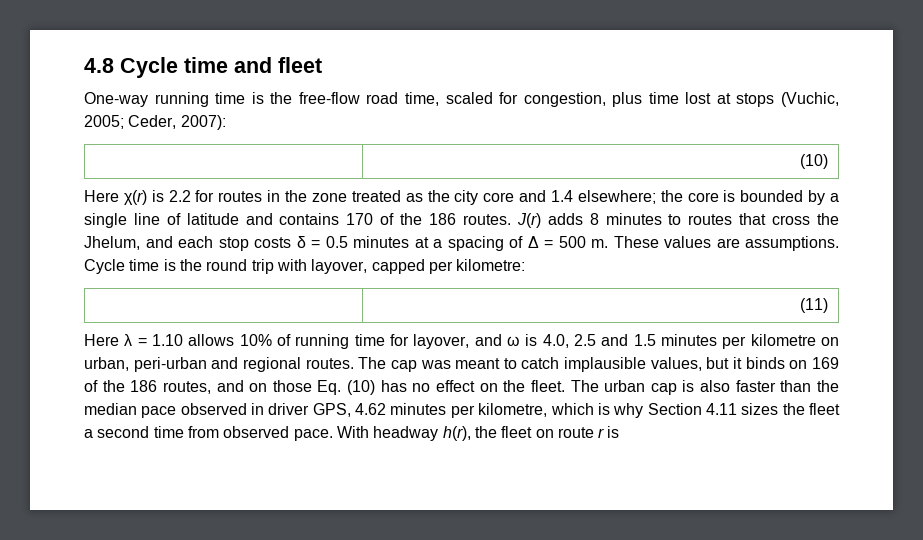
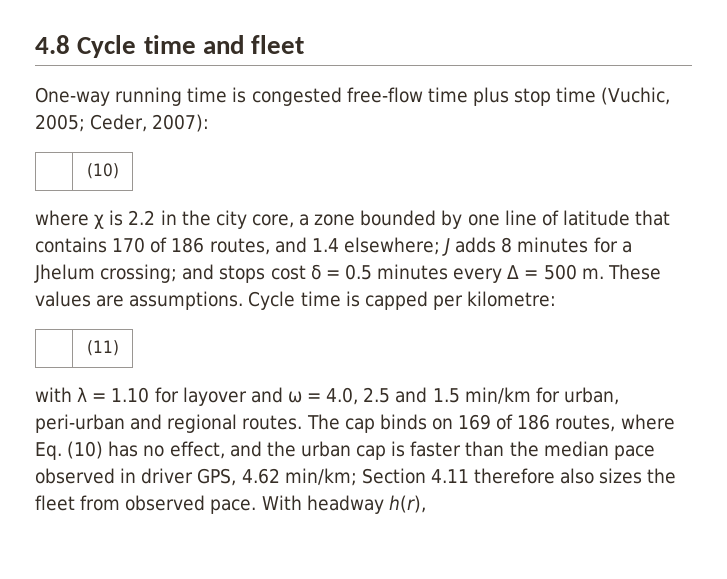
[270,92,775,107] the free-flow road time, scaled for congestion, plus time lost at stops -> [251,87,597,106] congested free-flow time plus stop time
[84,190,840,205] [84,213,840,228] [84,236,523,251] Here χ(r) is 2.2 for routes in the zone treated as the city core and 1.4 elsewhere; the core is bounded by a single line of latitude and contains 170 of the 186 routes. J(r) adds 8 minutes to routes that cross the Jhelum, and each stop costs δ = 0.5 minutes at a spacing of -> [35,210,671,229] [35,237,632,256] [34,264,503,283] where χ is 2.2 in the city core, a zone bounded by one line of latitude that contains 170 of 186 routes, and 1.4 elsewhere; J adds 8 minutes for a Jhelum crossing; and stops cost δ = 0.5 minutes every
[179,259,368,274] the round trip with layover, -> (360, 299) none
[84,334,119,346] Here -> [35,387,72,402] with
[188,334,470,349] allows 10% of running time for layover, -> [154,387,247,406] for layover
[525,334,538,346] is -> [307,393,322,402] =
[661,334,840,349] minutes per kilometre on -> [464,387,560,404] min/km for
[420,357,743,372] was meant to catch implausible values, but it -> (375, 425) none
[102,380,312,394] the 186 routes, and on those -> [517,414,675,432] 186 routes, where
[435,380,599,392] effect on the fleet. The -> [169,441,296,459] effect, and the
[700,380,731,392] also -> (406, 449) none
[390,403,841,418] [84,426,184,438] minutes per kilometre, which is why Section 4.11 sizes the fleet a second time -> [284,468,677,486] [35,495,75,511] min/km; Section 4.11 therefore also sizes the fleet
[474,426,620,438] the fleet on route r is -> (426, 504) none

